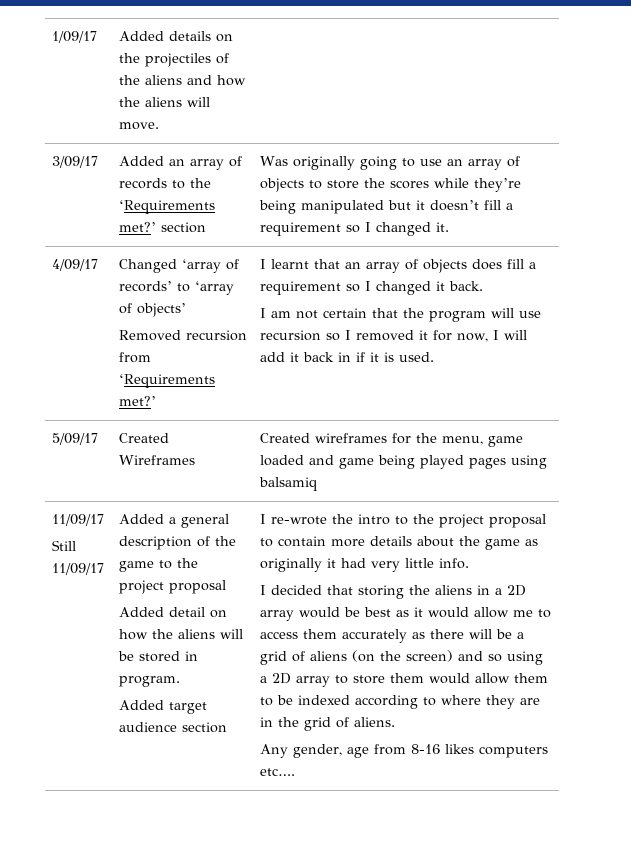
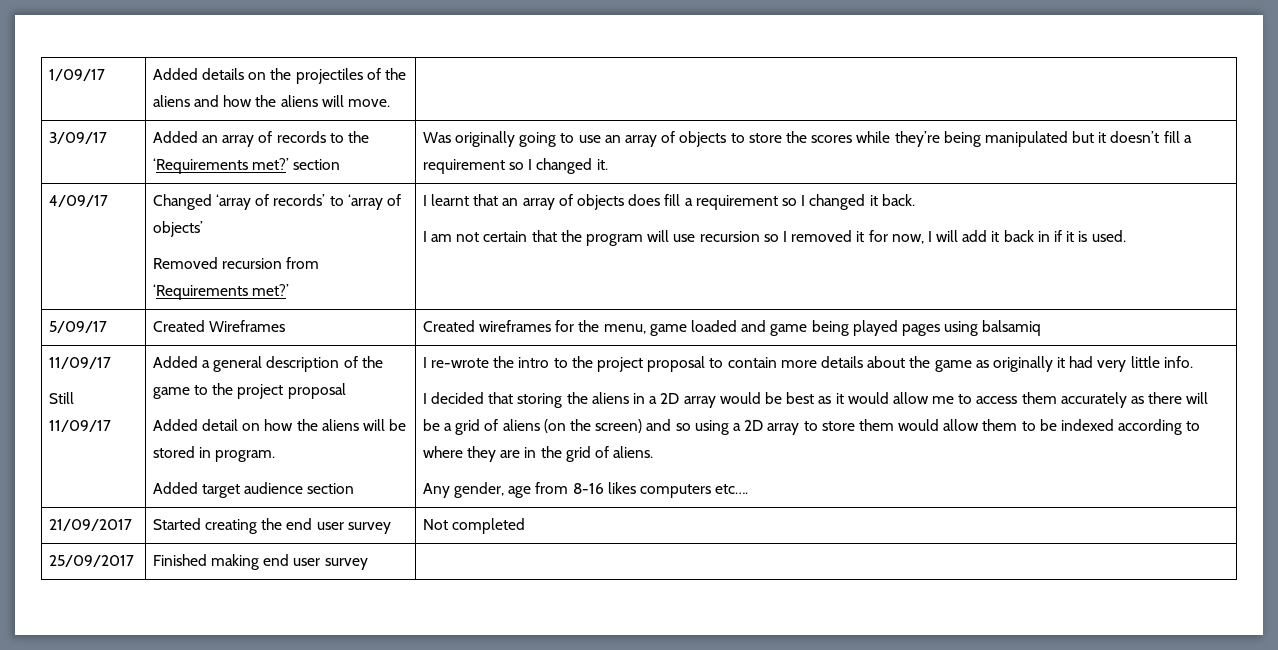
(295, 772) none -> [48,519,132,531] [152,518,391,534] [422,518,526,534] [48,555,134,567] [152,554,368,570] // 21/09/2017 | Started creating the end user survey | Not completed // 25/09/2017 | Finished making end user survey |

